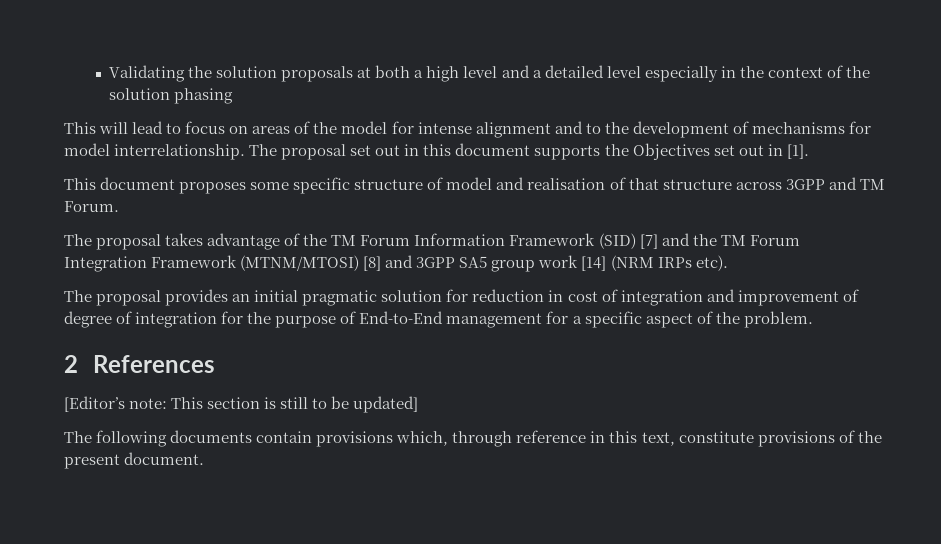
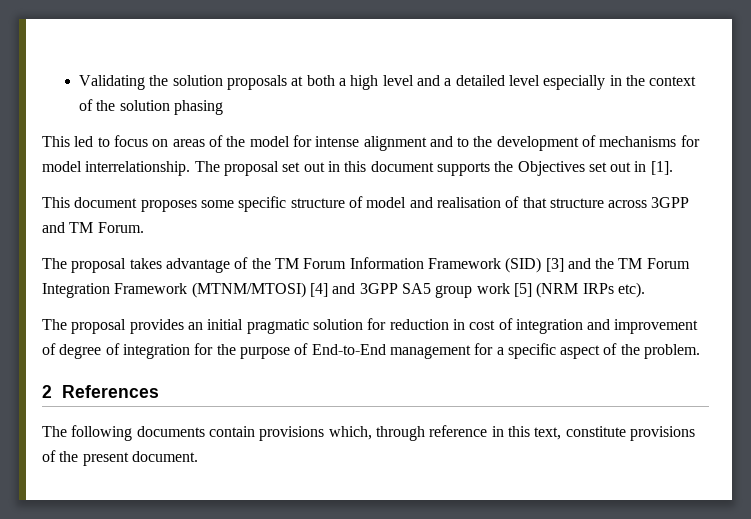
[99,121,164,134] will lead -> [74,136,94,147] led
[639,234,658,249] [7] -> [545,258,564,272] [3]
[363,256,382,271] [8] -> [309,283,328,297] [4]
[581,256,607,271] [14] -> [513,283,532,297] [5]
[64,396,419,413] // [Editor’s note: This section is still to be updated] -> (159, 391) none

